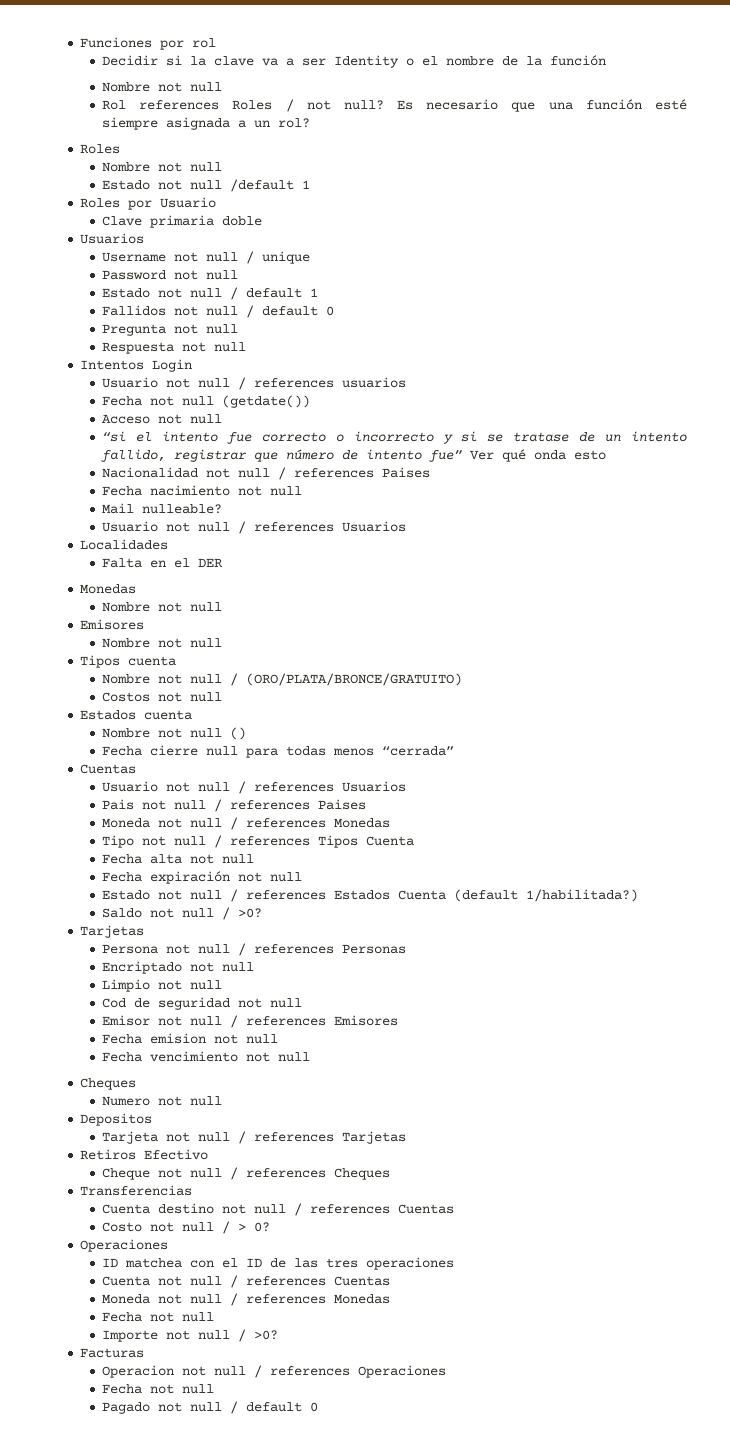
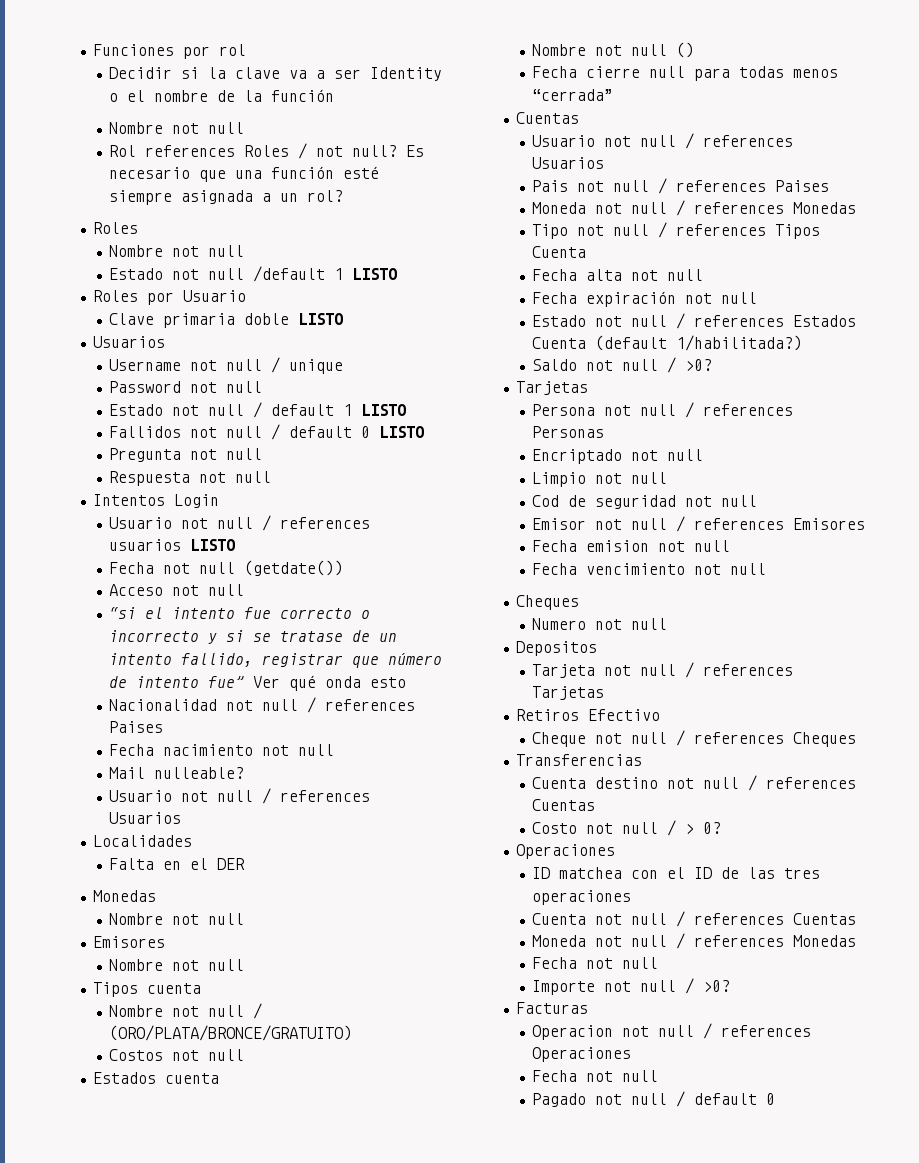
(311, 184) none -> [351,268,397,280] LISTO
(263, 221) none -> [297,313,343,325] LISTO
(319, 292) none -> [360,404,406,416] LISTO
(335, 311) none -> [378,426,424,438] LISTO
(407, 382) none -> [189,539,235,551] LISTO

